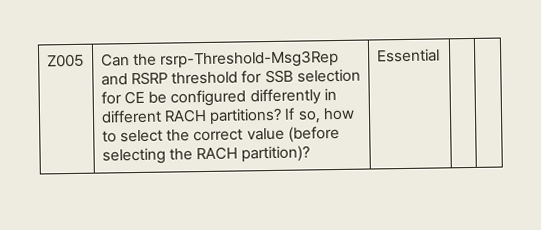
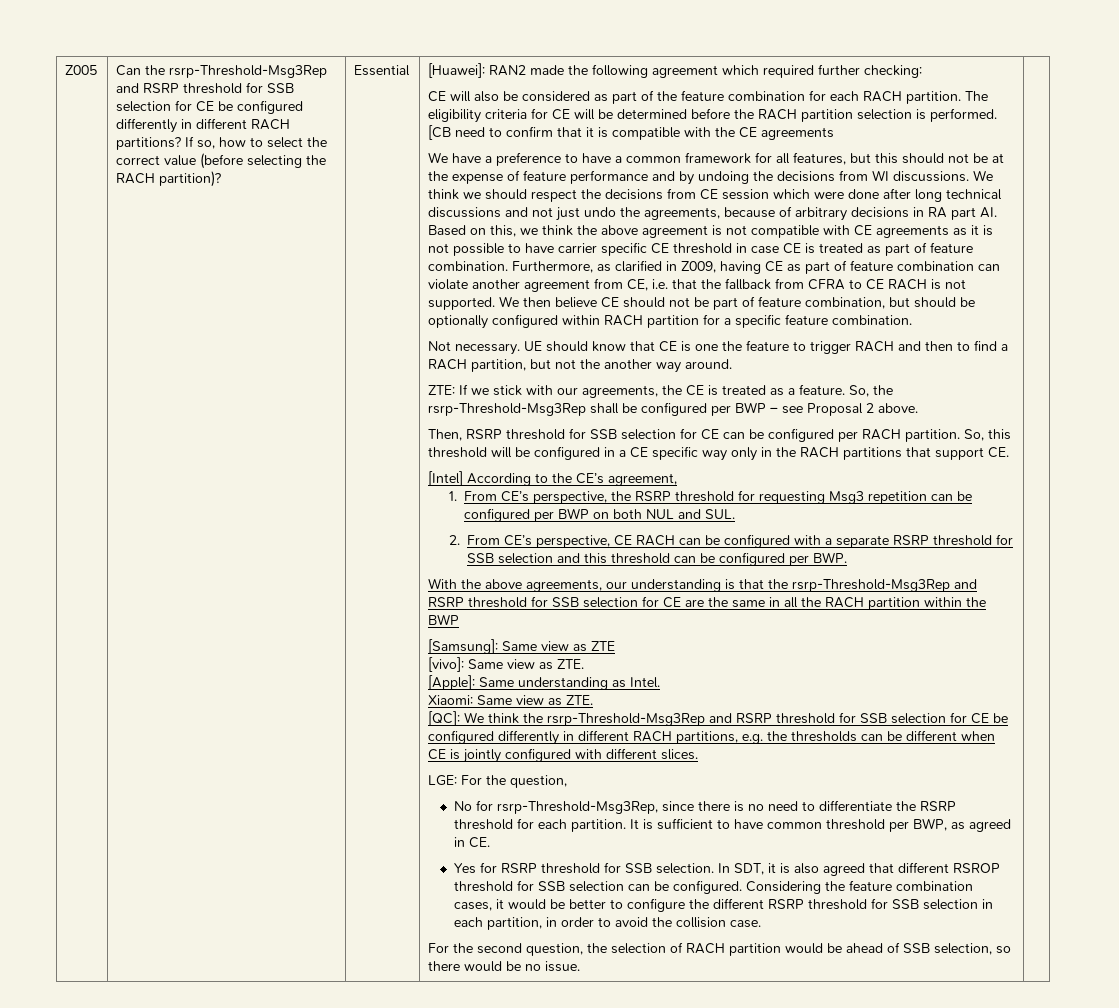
(440, 55) none -> [428,63,923,78] [428,90,989,104] [428,108,998,123] [428,125,835,140] [428,152,1005,166] [428,170,994,185] [428,188,1003,202] [428,206,998,221] [428,225,994,238] [428,242,974,256] [428,260,1001,274] [428,278,967,292] [428,296,976,310] [428,314,913,329] [428,340,1009,355] [428,359,733,373] [428,384,894,398] [428,402,919,416] [428,428,1012,442] [428,446,1010,461] [428,471,678,486] [448,490,972,504] [463,508,735,522] [448,534,1013,548] [466,552,847,566] [428,578,978,592] [428,596,987,610] [428,614,460,625] [428,639,616,654] [428,657,585,672] [428,675,661,690] [428,695,594,706] [428,711,1009,726] [428,730,996,745] [428,748,699,763] [428,775,568,788] [453,800,956,814] [453,818,1011,832] [453,837,490,848] [453,862,1000,876] [453,880,973,894] [453,898,993,912] [453,917,761,930] [428,942,1012,956] [428,961,581,972] [Huawei]: RAN2 made the following agreement which required further checking: // CE will also be considered as part of the feature combination for each RACH partition. The eligibility criteria for CE will be determined before the RACH partition selection is performed. [CB need to confirm that it is compatible with the CE agreements // We have a preference to have a common framework for all features, but this should not be at the expense of feature performance and by undoing the decisions from WI discussions. We think we should respect the decisions from CE session which were done after long technical discussions and not just undo the agreements, because of arbitrary decisions in RA part AI. Based on this, we think the above agreement is not compatible with CE agreements as it is not possible to have carrier specific CE threshold in case CE is treated as part of feature combination. Furthermore, as clarified in Z009, having CE as part of feature combination can violate another agreement from CE, i.e. that the fallback from CFRA to CE RACH is not supported. We then believe CE should not be part of feature combination, but should be optionally configured within RACH partition for a specific feature combination. // Not necessary. UE should know that CE is one the feature to trigger RACH and then to find a RACH partition, but not the another way around. // ZTE: If we stick with our agreements, the CE is treated as a feature. So, the rsrp-Threshold-Msg3Rep shall be configured per BWP – see Proposal 2 above. // Then, RSRP threshold for SSB selection for CE can be configured per RACH partition. So, this threshold will be configured in a CE specific way only in the RACH partitions that support CE. // [Intel] According to the CE’s agreement, // 1. From CE’s perspective, the RSRP threshold for requesting Msg3 repetition can be configured per BWP on both NUL and SUL. // 2. From CE’s perspective, CE RACH can be configured with a separate RSRP threshold for SSB selection and this threshold can be configured per BWP. // With the above agreements, our understanding is that the rsrp-Threshold-Msg3Rep and RSRP threshold for SSB selection for CE are the same in all the RACH partition within the BWP // [Samsung]: Same view as ZTE // [vivo]: Same view as ZTE. // [Apple]: Same understanding as Intel. // Xiaomi: Same view as ZTE. // [QC]: We think the rsrp-Threshold-Msg3Rep and RSRP threshold for SSB selection for CE be configured differently in different RACH partitions, e.g. the thresholds can be different when CE is jointly configured with different slices. // LGE: For the question, // No for rsrp-Threshold-Msg3Rep, since there is no need to differentiate the RSRP threshold for each partition. It is sufficient to have common threshold per BWP, as agreed in CE. // Yes for RSRP threshold for SSB selection. In SDT, it is also agreed that different RSROP threshold for SSB selection can be configured. Considering the feature combination cases, it would be better to configure the different RSRP threshold for SSB selection in each partition, in order to avoid the collision case. // For the second question, the selection of RACH partition would be ahead of SSB selection, so there would be no issue.

